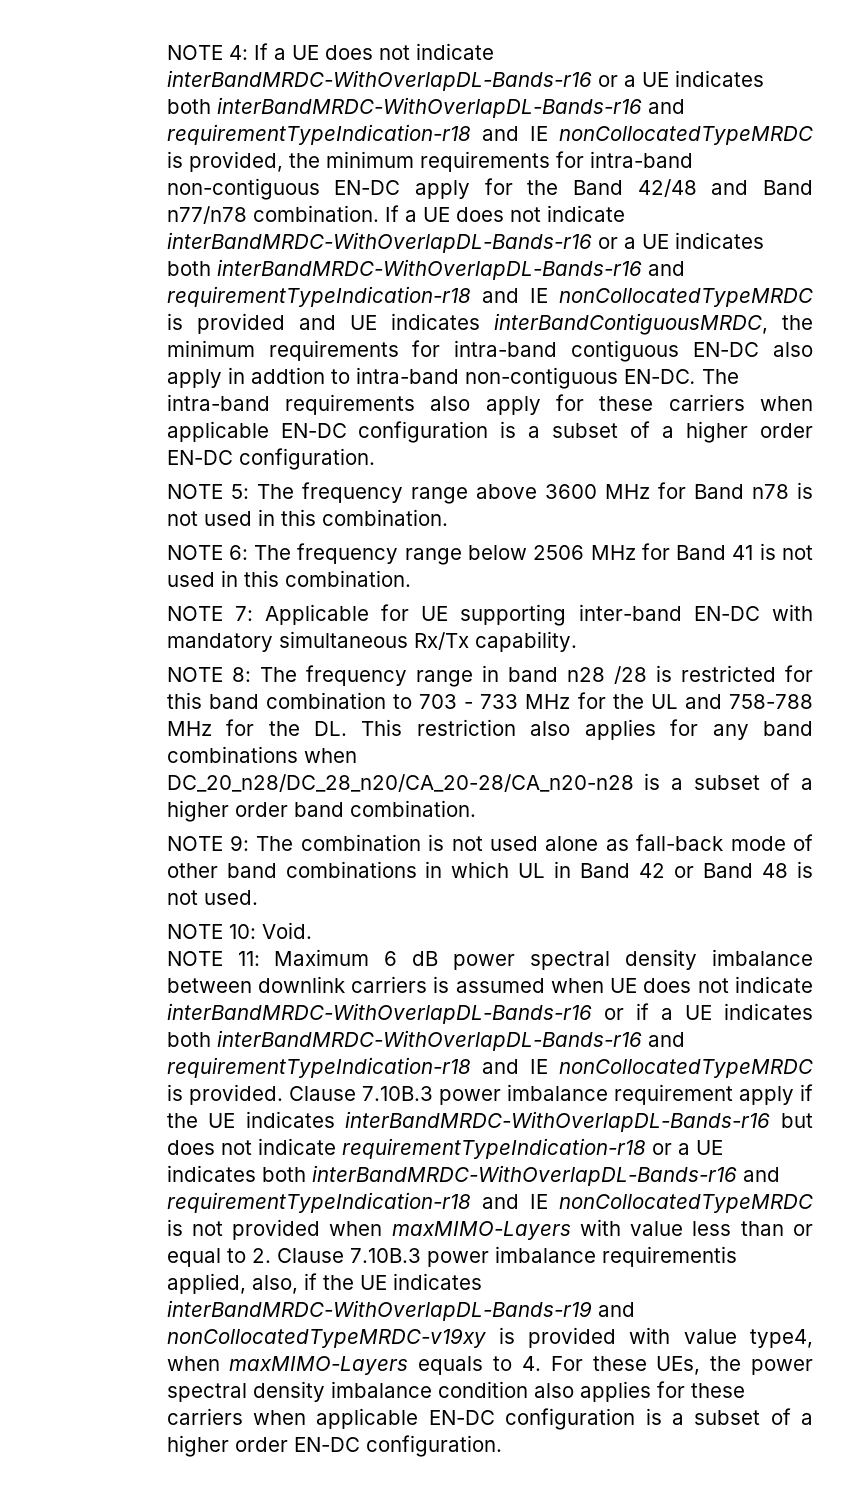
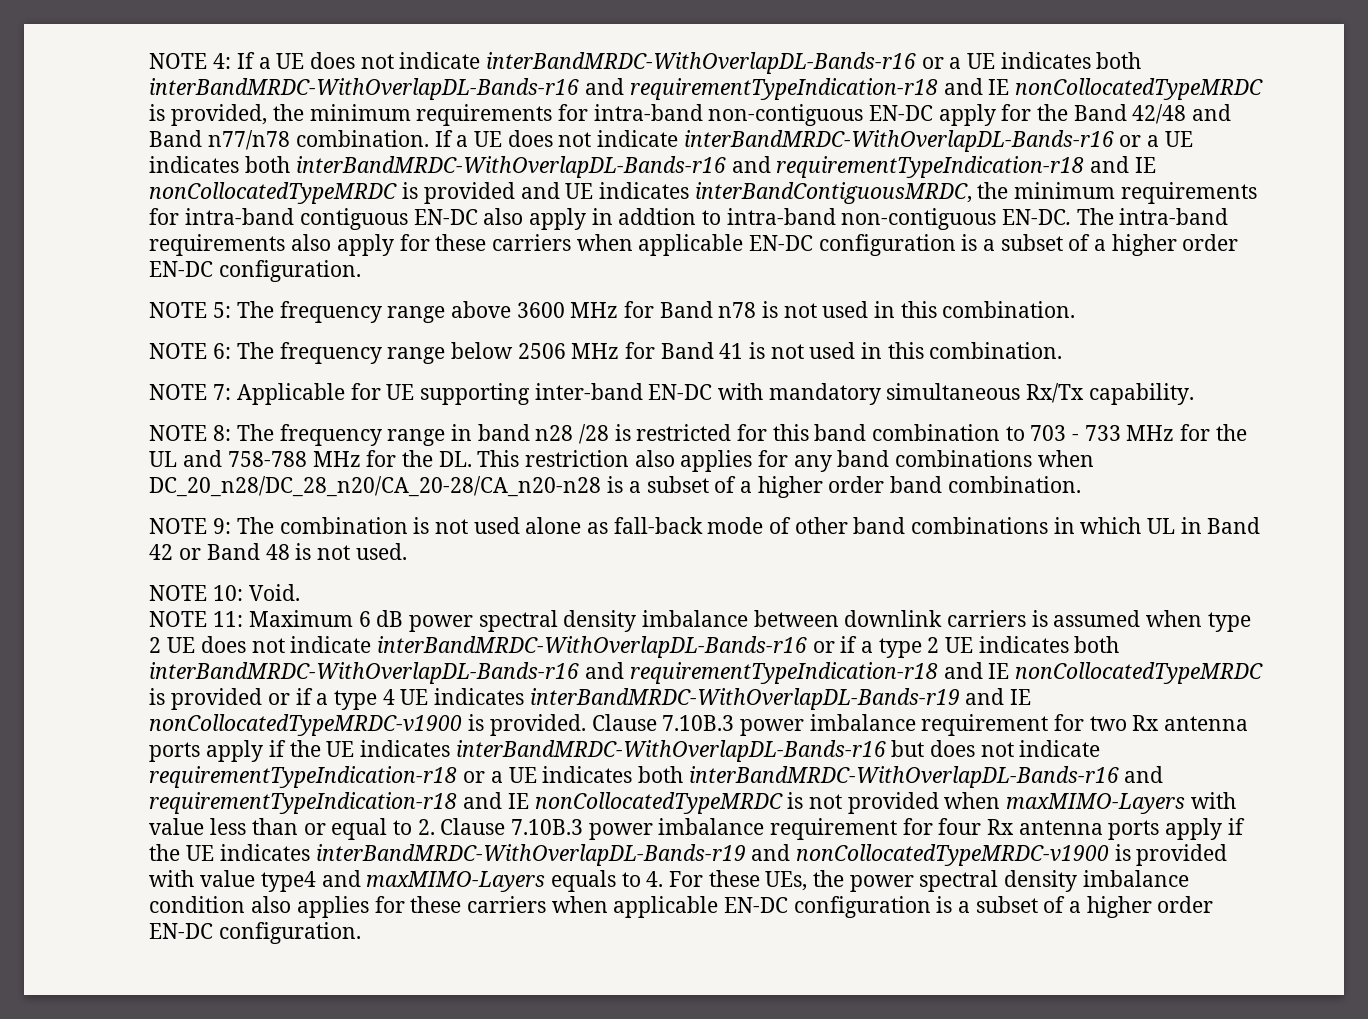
(604, 985) none -> [1207,612,1251,632] [149,637,162,653] type 2
(673, 1014) none -> [878,637,940,658] type 2
(183, 1092) none -> [171,688,1031,710] [149,714,485,736] provided or if a type 4 UE indicates interBandMRDC-WithOverlapDL-Bands-r19 and IE nonCollocatedTypeMRDC-v1900 is
(733, 1094) none -> [1053,714,1248,731] [149,742,201,762] for two Rx antenna ports
[601,1246,737,1267] [166,1273,298,1294] requirementis applied, also, -> [769,818,1222,840] requirement for four Rx antenna ports apply
[166,1328,486,1348] nonCollocatedTypeMRDC-v19xy -> [795,844,1109,866] nonCollocatedTypeMRDC-v1900
[750,1329,813,1348] [166,1356,220,1371] type4, when -> [260,870,361,892] type4 and

